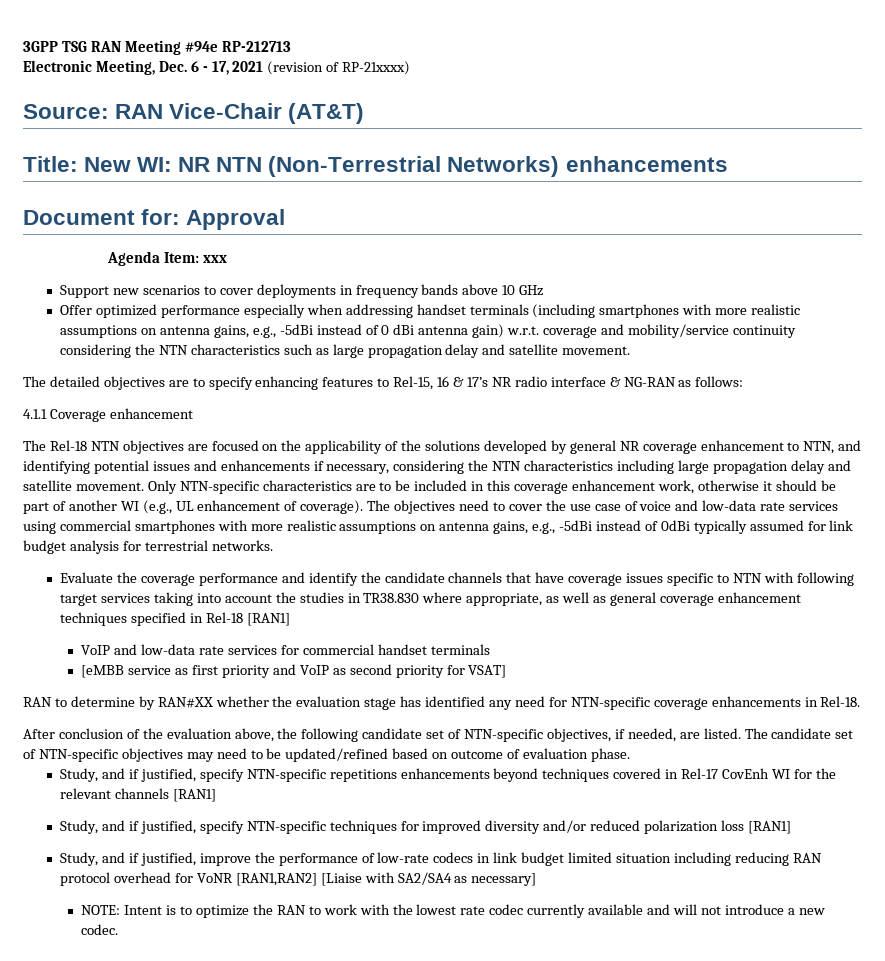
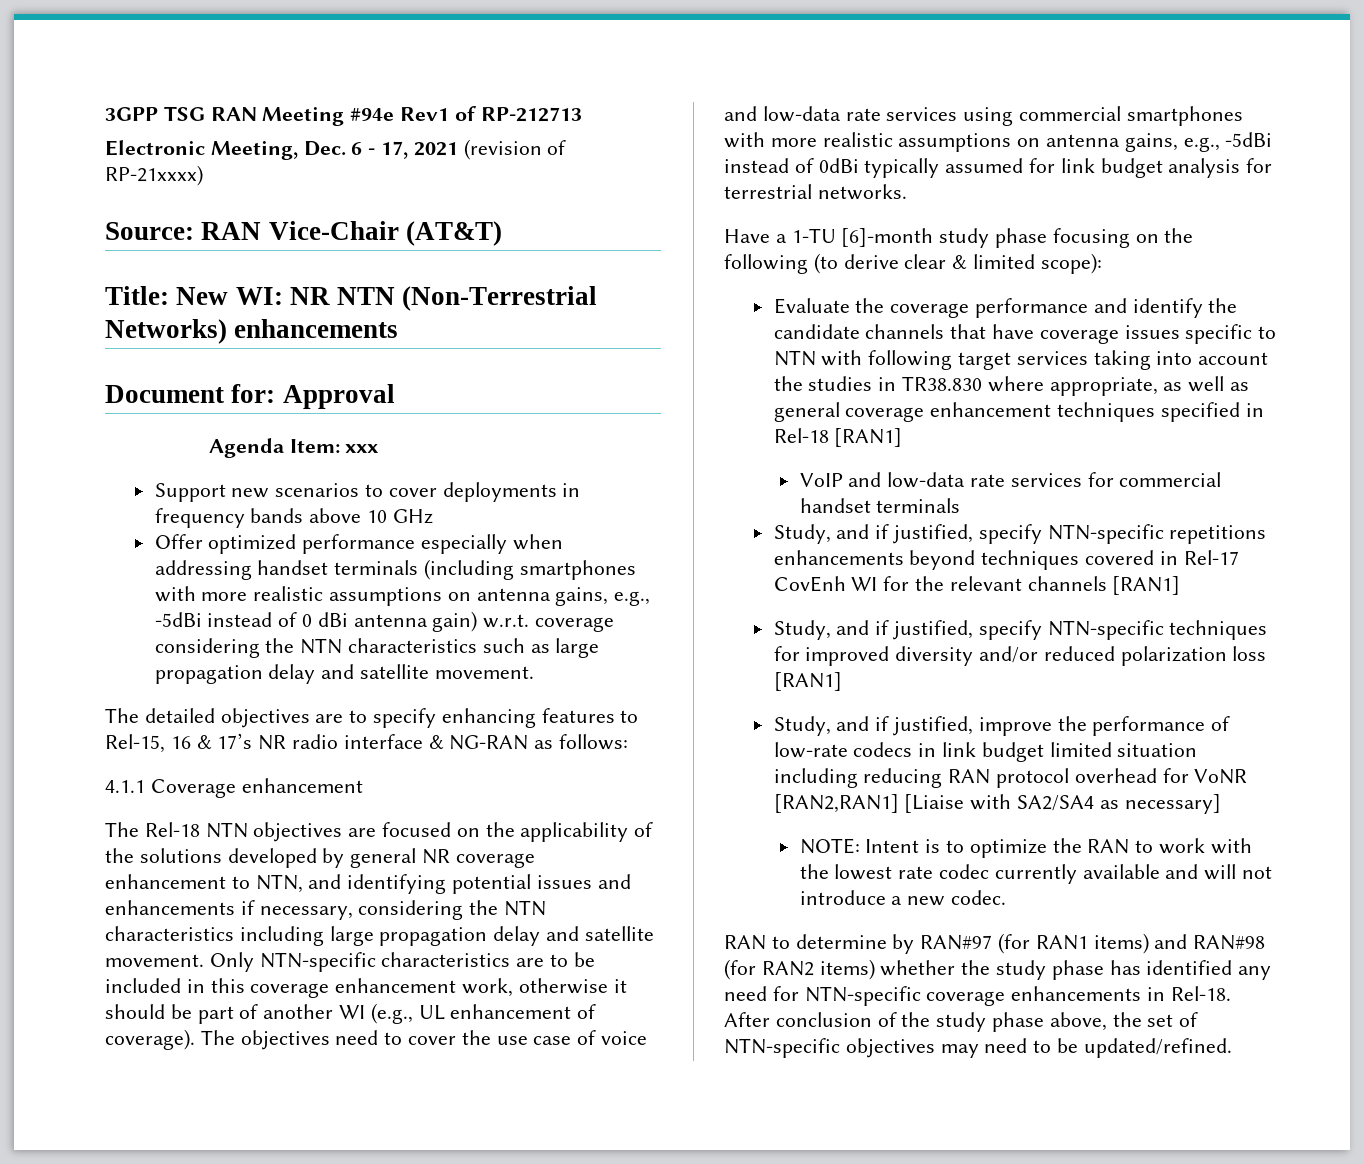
(218, 46) none -> [400,106,476,121] Rev1 of
[600,324,796,338] and mobility/service continuity -> (615, 624) none
(273, 545) none -> [724,228,1194,248] [724,253,1102,274] // Have a 1-TU [6]-month study phase focusing on the following (to derive clear & limited scope):
[81,664,507,678] [23,696,861,710] [23,728,854,742] [23,748,630,762] // [eMBB service as first priority and VoIP as second priority for VSAT] // RAN to determine by RAN#XX whether the evaluation stage has identified any need for NTN-specific coverage enhancements in Rel-18. // After conclusion of the evaluation above, the following candidate set of NTN-specific objectives, if needed, are listed. The candidate set of NTN-specific objectives may need to be updated/refined based on outcome of evaluation phase. -> (961, 505) none
[235,873,317,886] [RAN1,RAN2] -> [773,794,899,813] [RAN2,RAN1]
(119, 929) none -> [724,933,1266,954] [724,959,1272,980] [724,986,1231,1006] [724,1012,1199,1032] [724,1038,1232,1058] // RAN to determine by RAN#97 (for RAN1 items) and RAN#98 (for RAN2 items) whether the study phase has identified any need for NTN-specific coverage enhancements in Rel-18. After conclusion of the study phase above, the set of NTN-specific objectives may need to be updated/refined.

